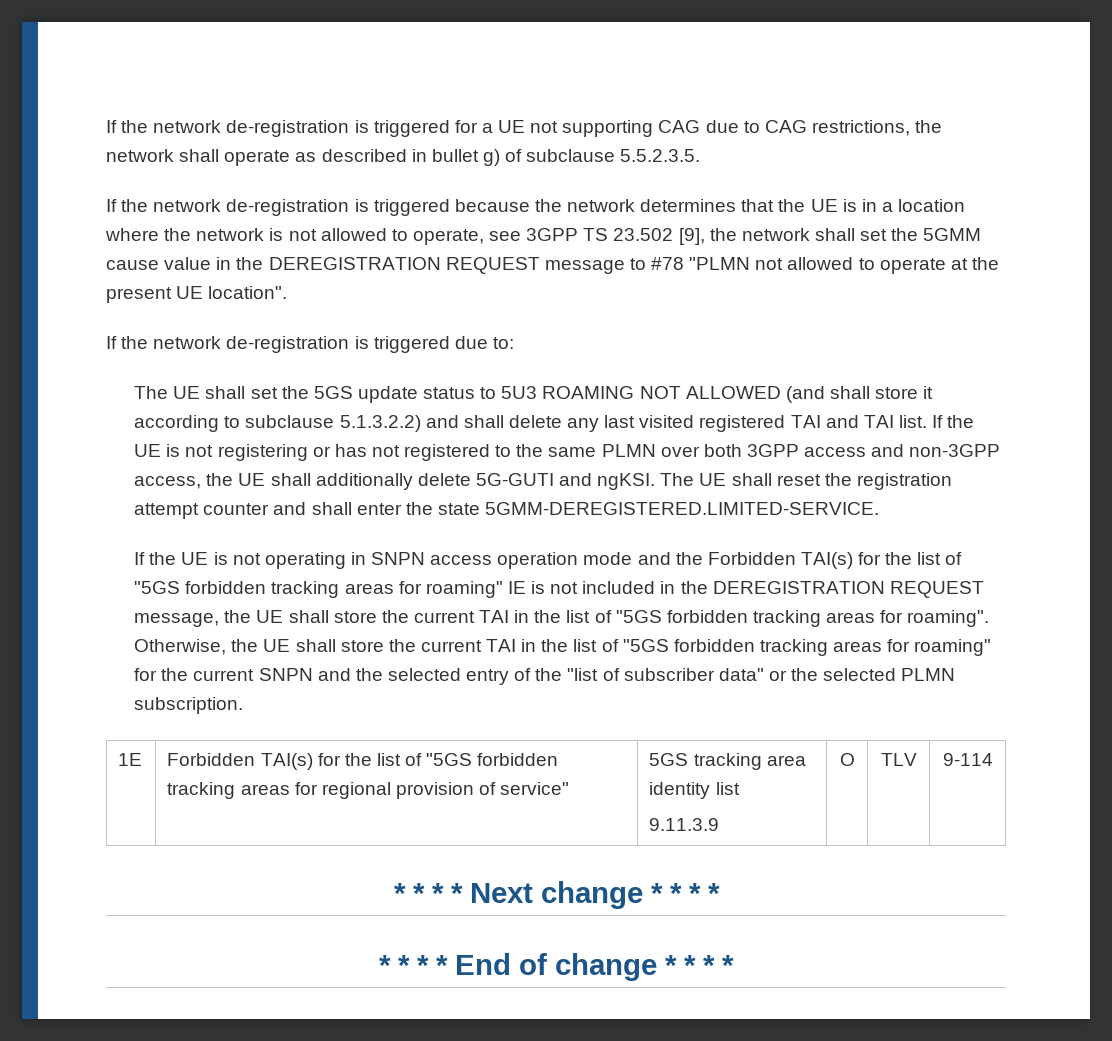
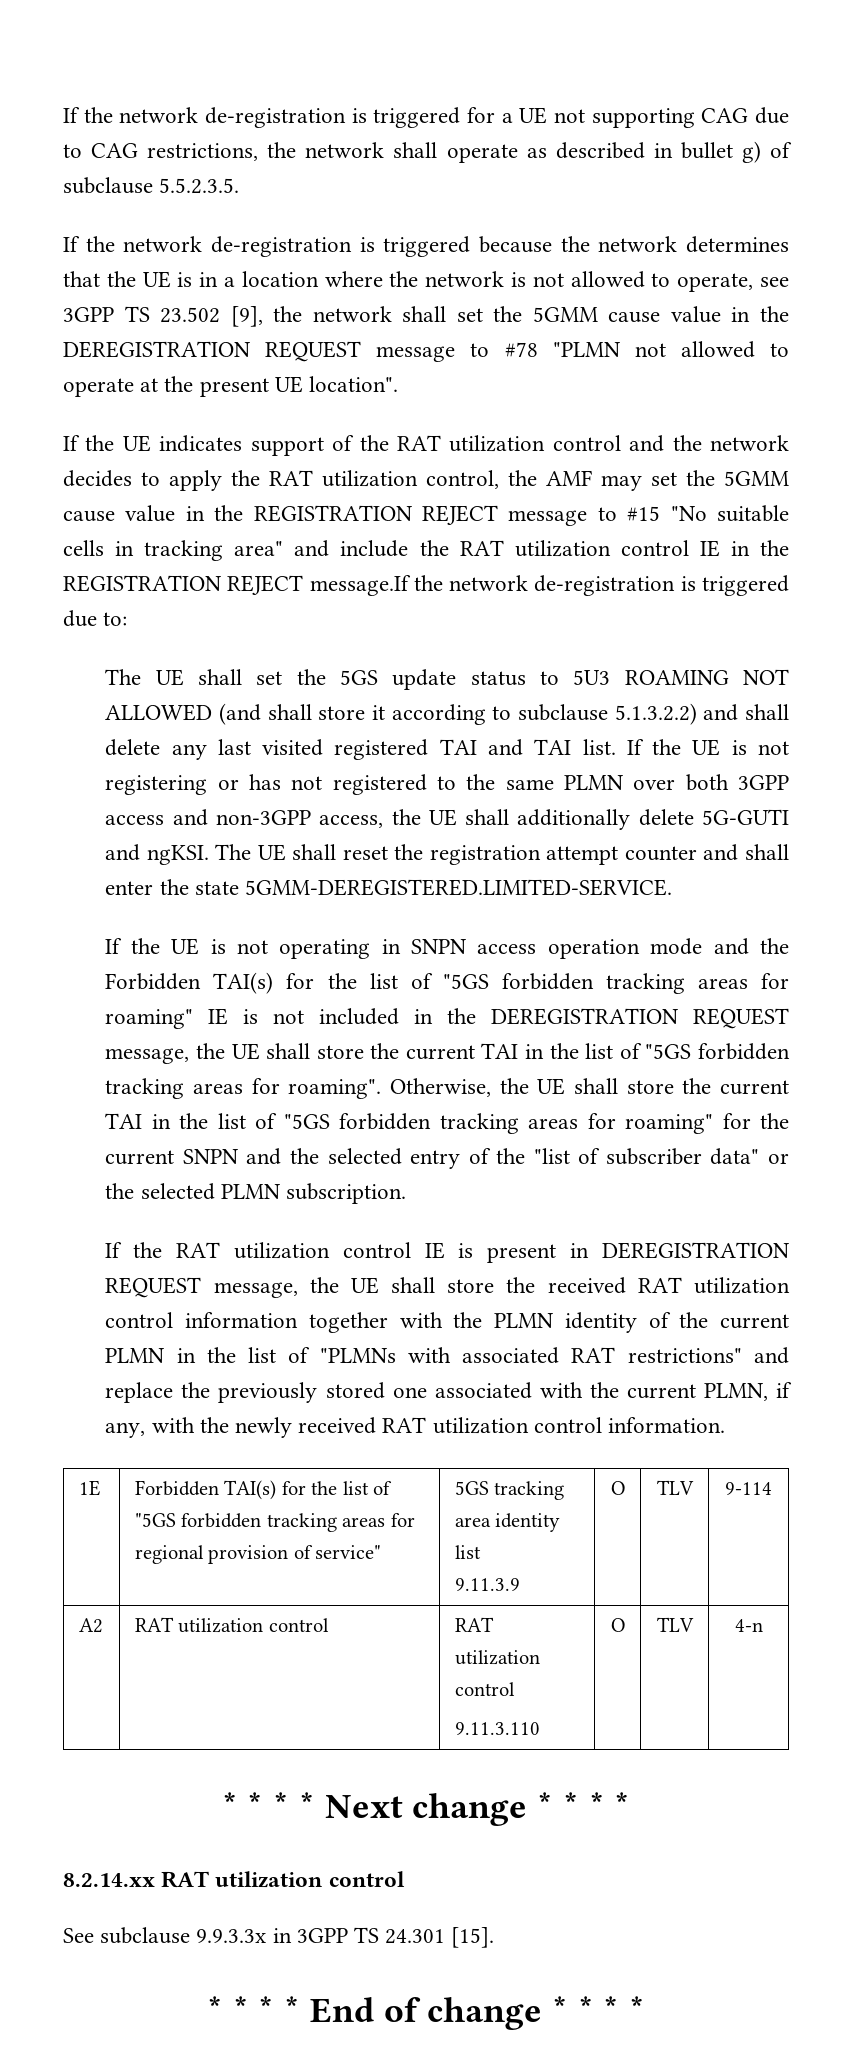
(149, 342) none -> [122,435,789,456] [63,470,789,491] [63,505,789,526] [63,540,790,561] [63,575,443,596] UE indicates support of the RAT utilization control and the network decides to apply the RAT utilization control, the AMF may set the 5GMM cause value in the REGISTRATION REJECT message to #15 "No suitable cells in tracking area" and include the RAT utilization control IE in the REGISTRATION REJECT message.If the
(244, 705) none -> [105,1242,790,1263] [105,1277,790,1298] [105,1312,789,1333] [105,1347,789,1364] [105,1382,792,1403] [105,1417,726,1438] // If the RAT utilization control IE is present in DEREGISTRATION REQUEST message, the UE shall store the received RAT utilization control information together with the PLMN identity of the current PLMN in the list of "PLMNs with associated RAT restrictions" and replace the previously stored one associated with the current PLMN, if any, with the newly received RAT utilization control information.
(993, 759) none -> [78,1618,103,1633] [134,1617,329,1633] [454,1617,494,1632] [454,1650,540,1665] [454,1682,515,1696] [454,1722,540,1735] [610,1618,625,1632] [656,1617,694,1632] [734,1619,763,1632] // A2 | RAT utilization control | RAT utilization control // 9.11.3.110 | O | TLV | 4-n
(720, 893) none -> [63,1871,405,1888] [63,1927,495,1948] // 8.2.14.xx RAT utilization control // See subclause 9.9.3.3x in 3GPP TS 24.301 [15].

